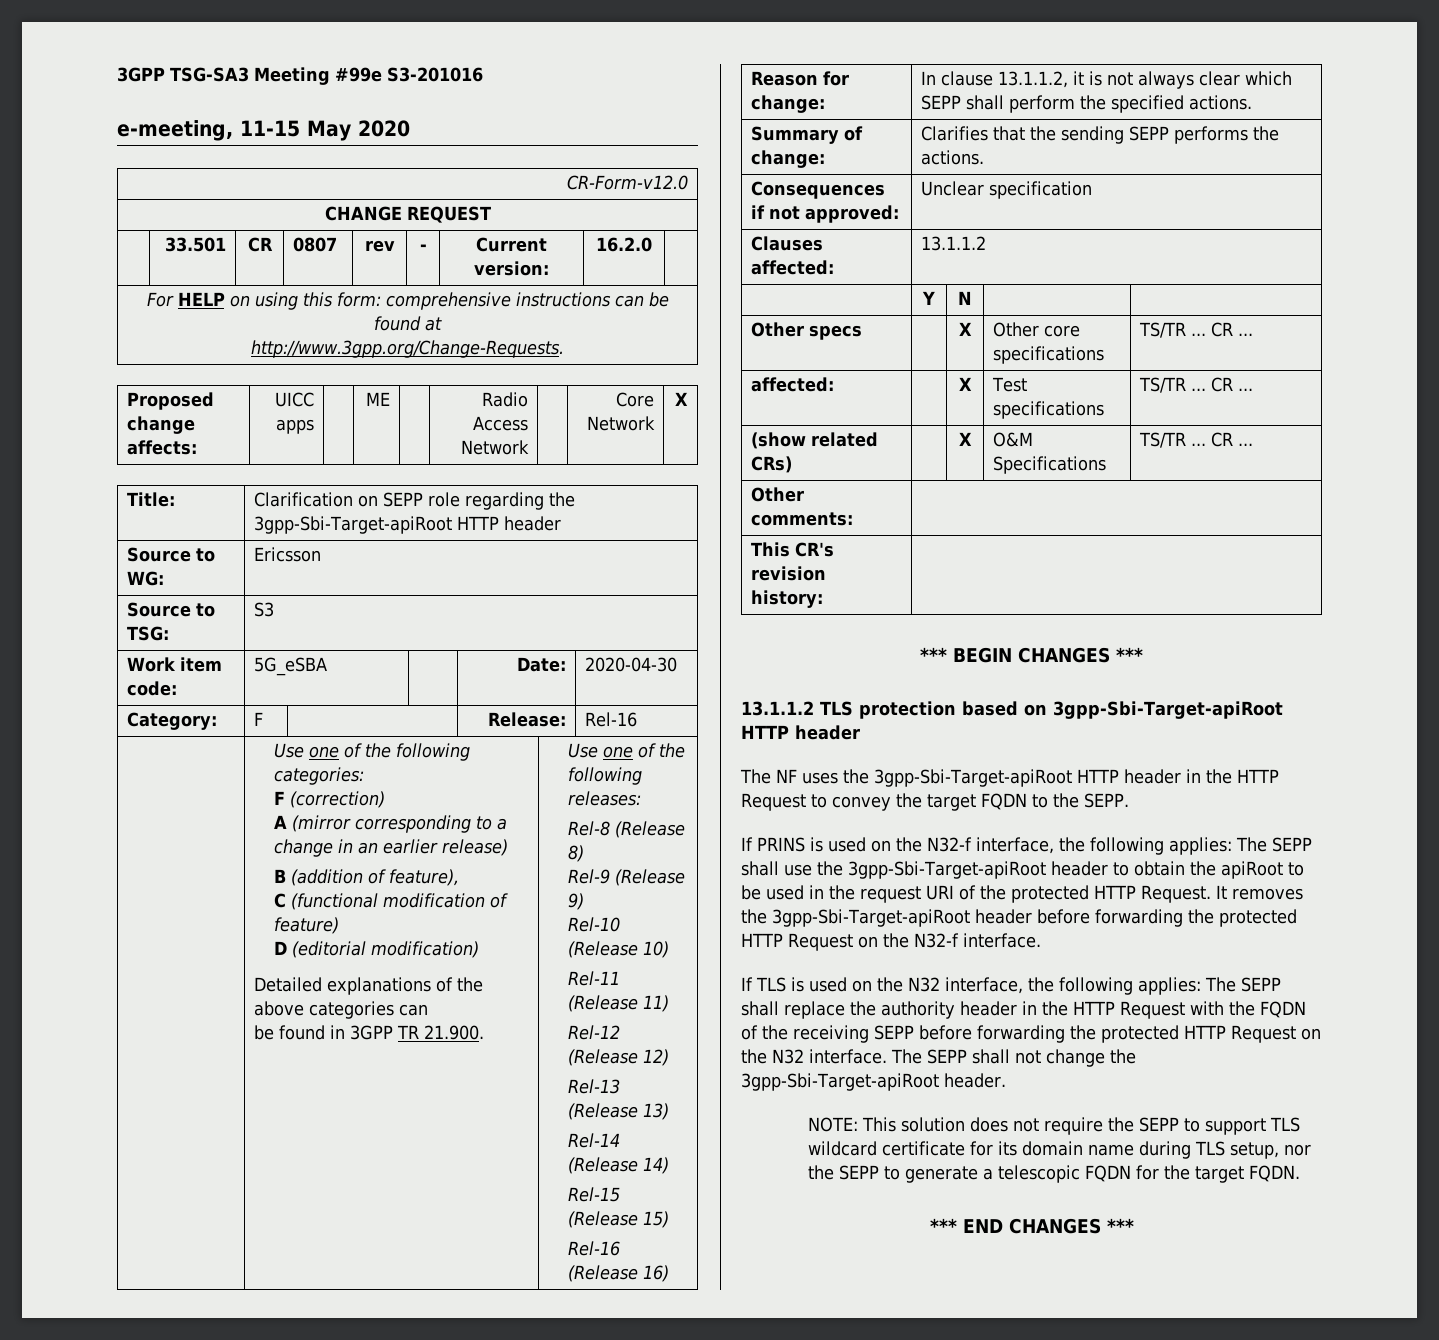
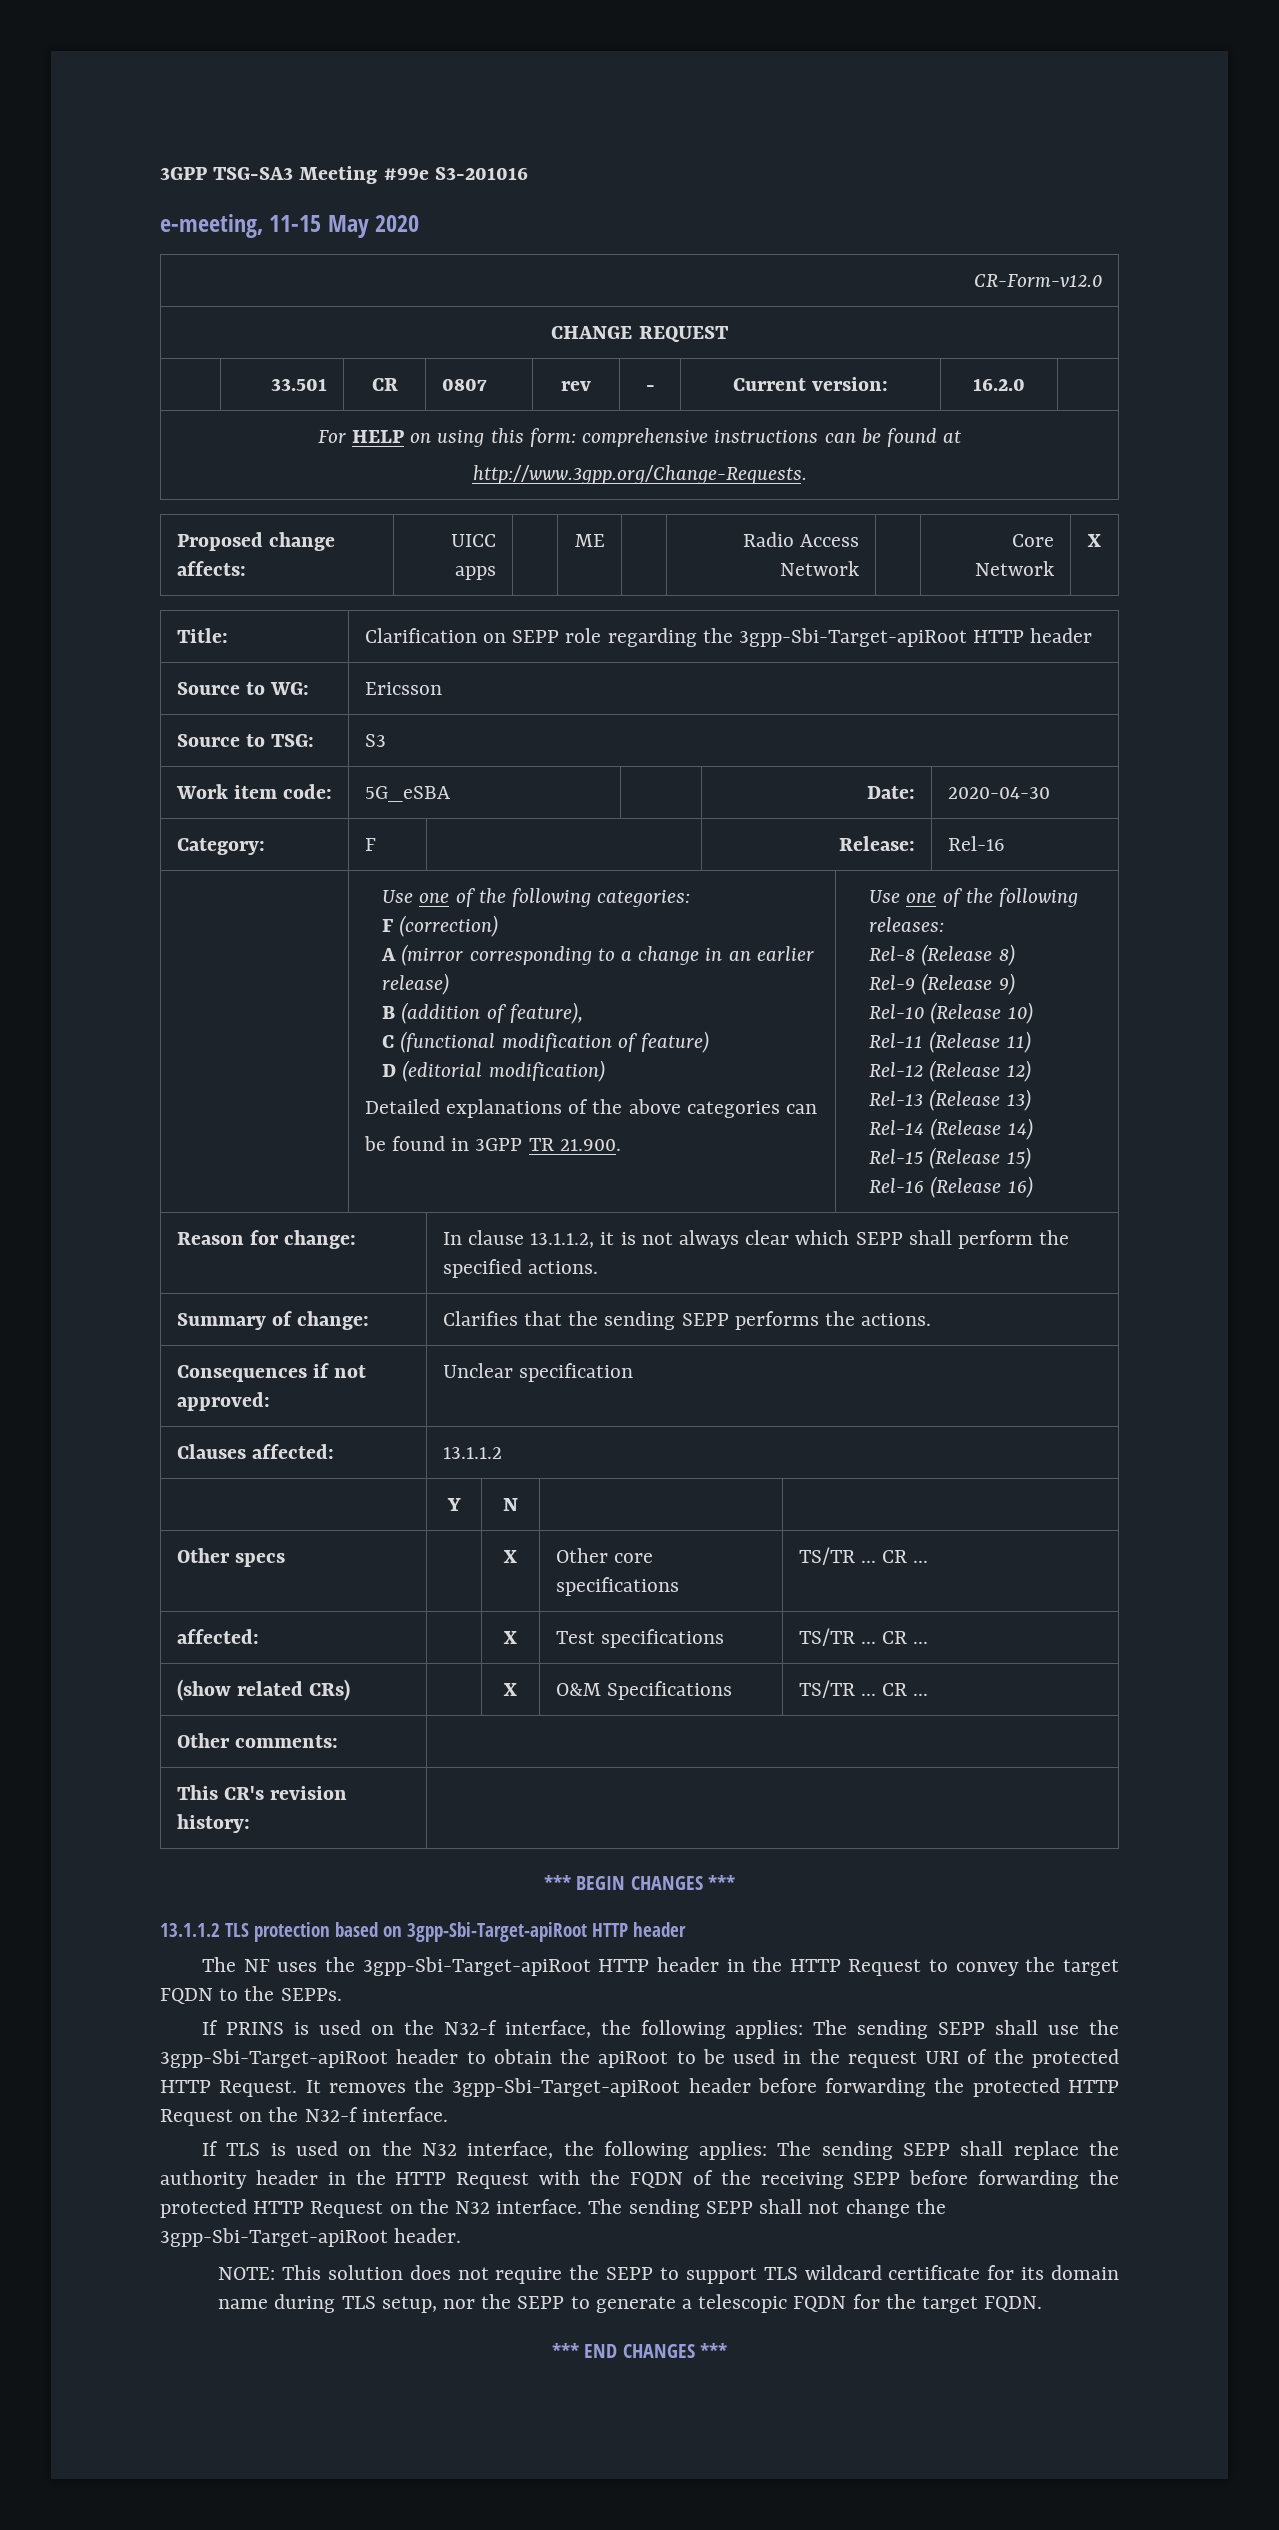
[1083,793,1129,808] SEPP. -> [280,1988,342,2001] SEPPs.
(1267, 844) none -> [857,2020,929,2039] sending
(1236, 984) none -> [821,2141,893,2160] sending
(922, 1056) none -> [628,2199,700,2218] sending

